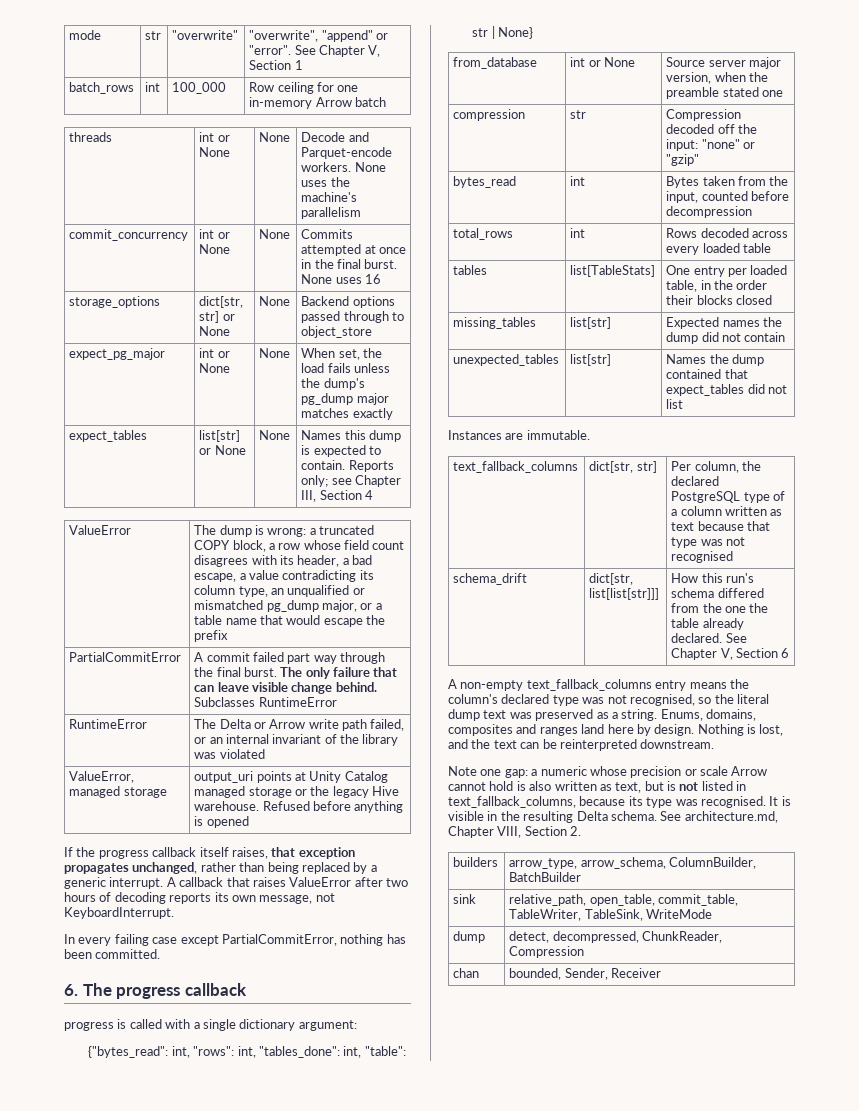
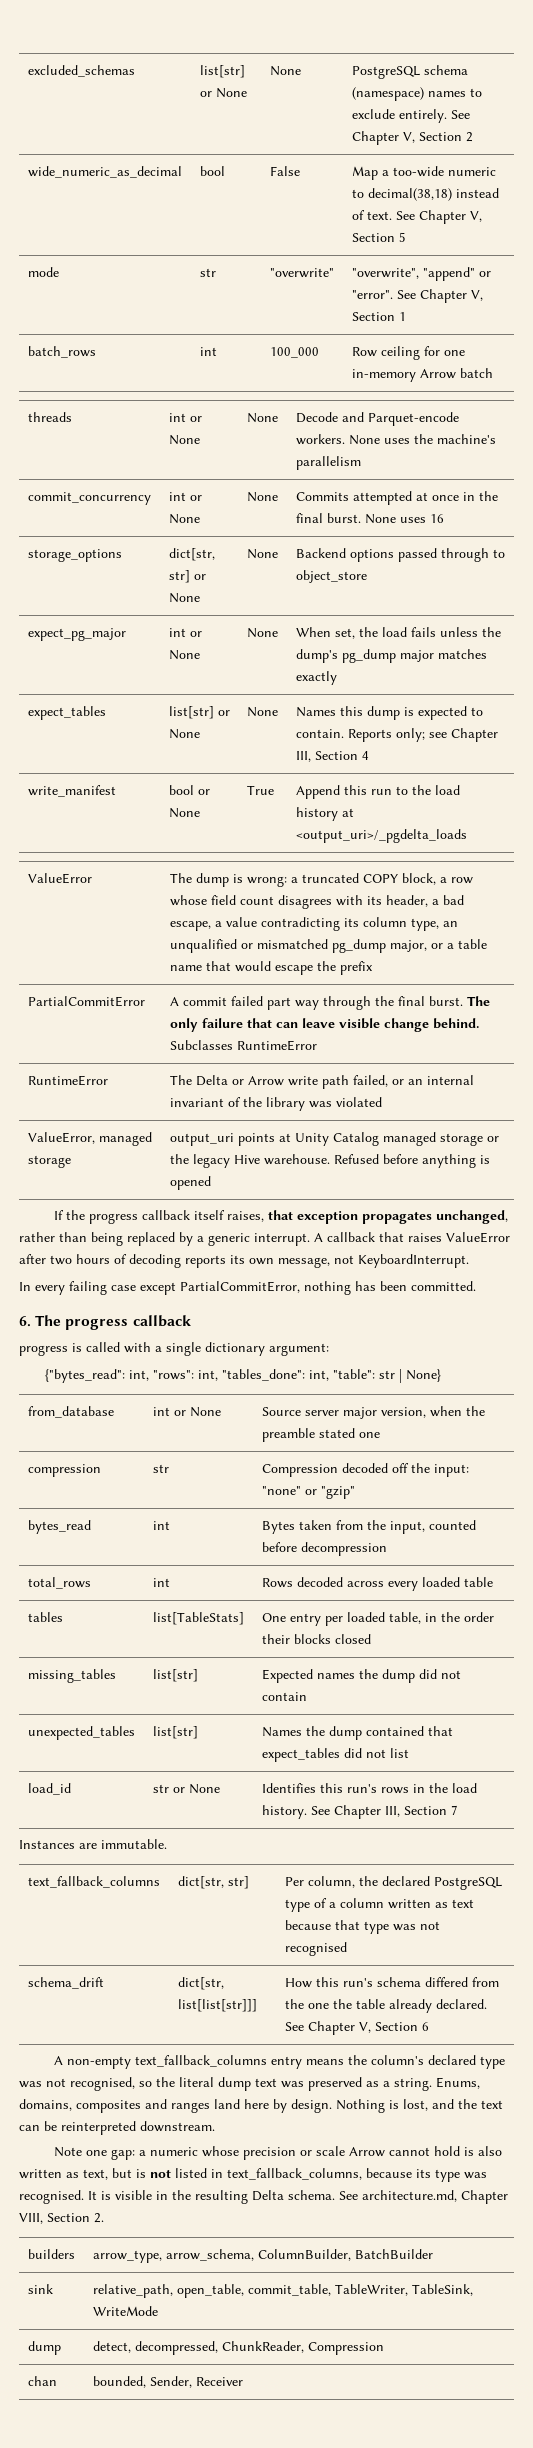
(69, 35) none -> [27,65,135,77] [199,65,245,78] [199,88,247,98] [269,66,301,76] [351,65,468,79] [351,87,482,101] [351,109,470,123] [351,131,473,145] [27,166,182,178] [199,166,225,176] [269,166,300,176] [351,166,496,180] [351,188,499,201] [351,210,482,224] [351,232,406,242] excluded_schemas | list[str] or None | None | PostgreSQL schema (namespace) names to exclude entirely. See Chapter V, Section 2 // wide_numeric_as_decimal | bool | False | Map a too-wide numeric to decimal(38,18) instead of text. See Chapter V, Section 5 //
(373, 495) none -> [27,785,116,797] [168,785,210,795] [168,808,200,818] [246,785,274,795] [295,785,460,799] [295,807,354,821] [295,829,467,843] // write_manifest | bool or None | True | Append this run to the load history at <output_uri>/_pgdelta_loads
(684, 404) none -> [27,1783,71,1795] [152,1784,220,1794] [261,1783,477,1794] [261,1805,458,1819] // load_id | str or None | Identifies this run's rows in the load history. See Chapter III, Section 7

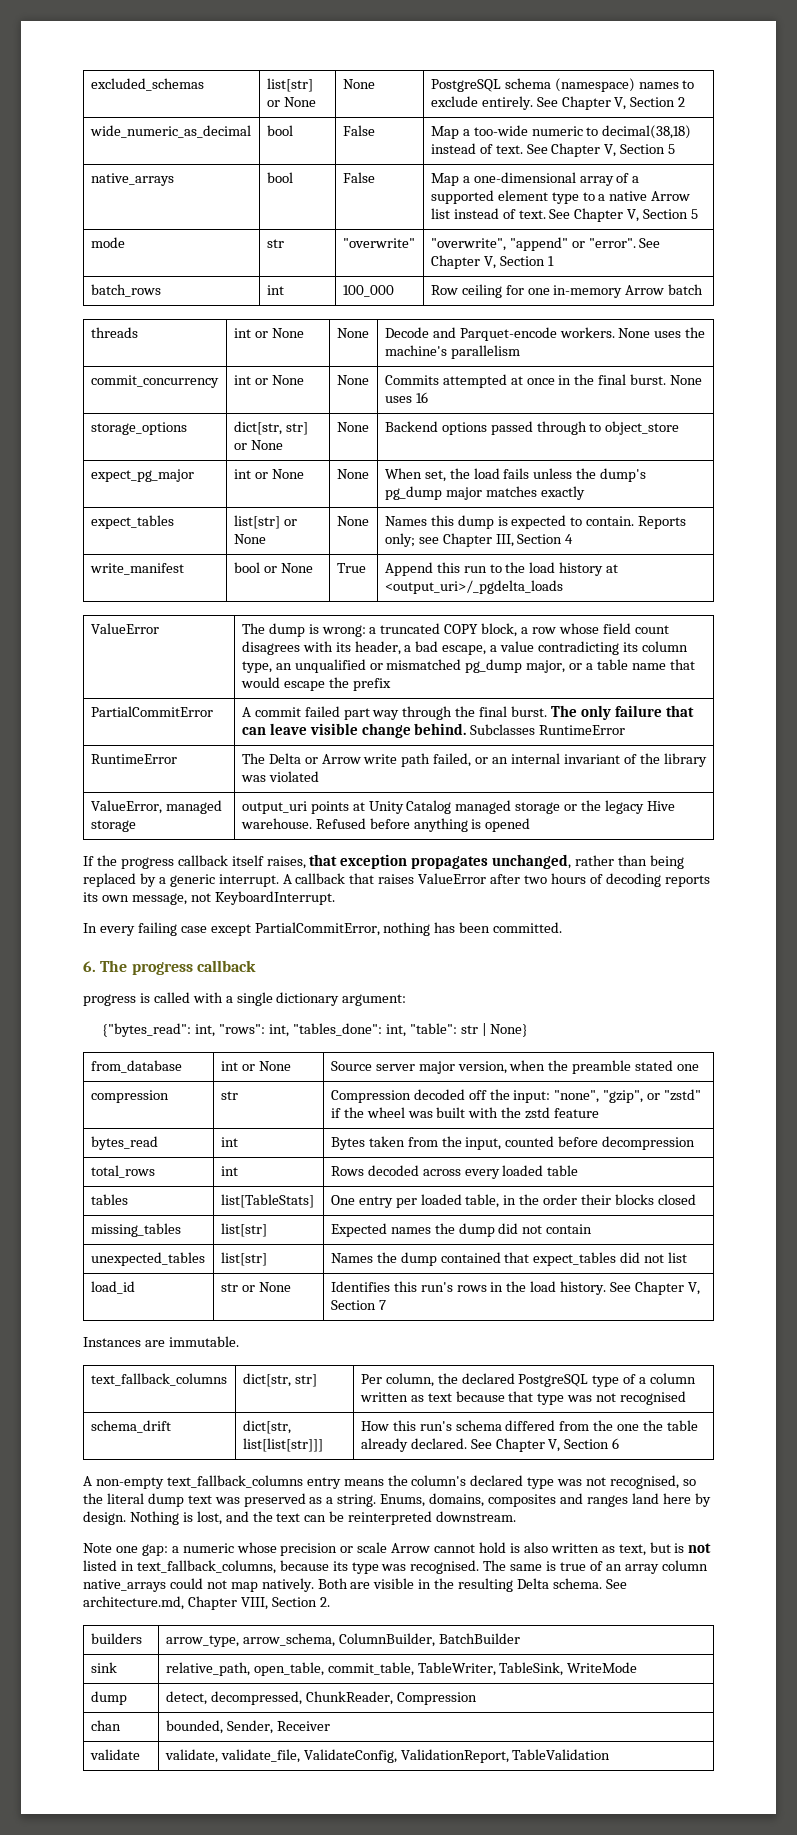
(406, 237) none -> [90,173,174,186] [266,172,293,183] [342,172,375,183] [430,172,640,186] [430,190,691,204] [430,208,699,222] // native_arrays | bool | False | Map a one-dimensional array of a supported element type to a native Arrow list instead of text. See Chapter V, Section 5
[261,1486,355,1499] "none" or "gzip" -> [554,1089,702,1103] [330,1107,600,1119] "none", "gzip", or "zstd" if the wheel was built with the zstd feature
[384,1806,400,1817] III, -> [687,1282,700,1295] V,
[88,2191,111,2200] It is -> [483,1560,708,1574] [83,1578,371,1592] The same is true of an array column native_arrays could not map natively. Both are
(243, 2381) none -> [89,1749,140,1760] [164,1749,611,1763] // validate | validate, validate_file, ValidateConfig, ValidationReport, TableValidation

